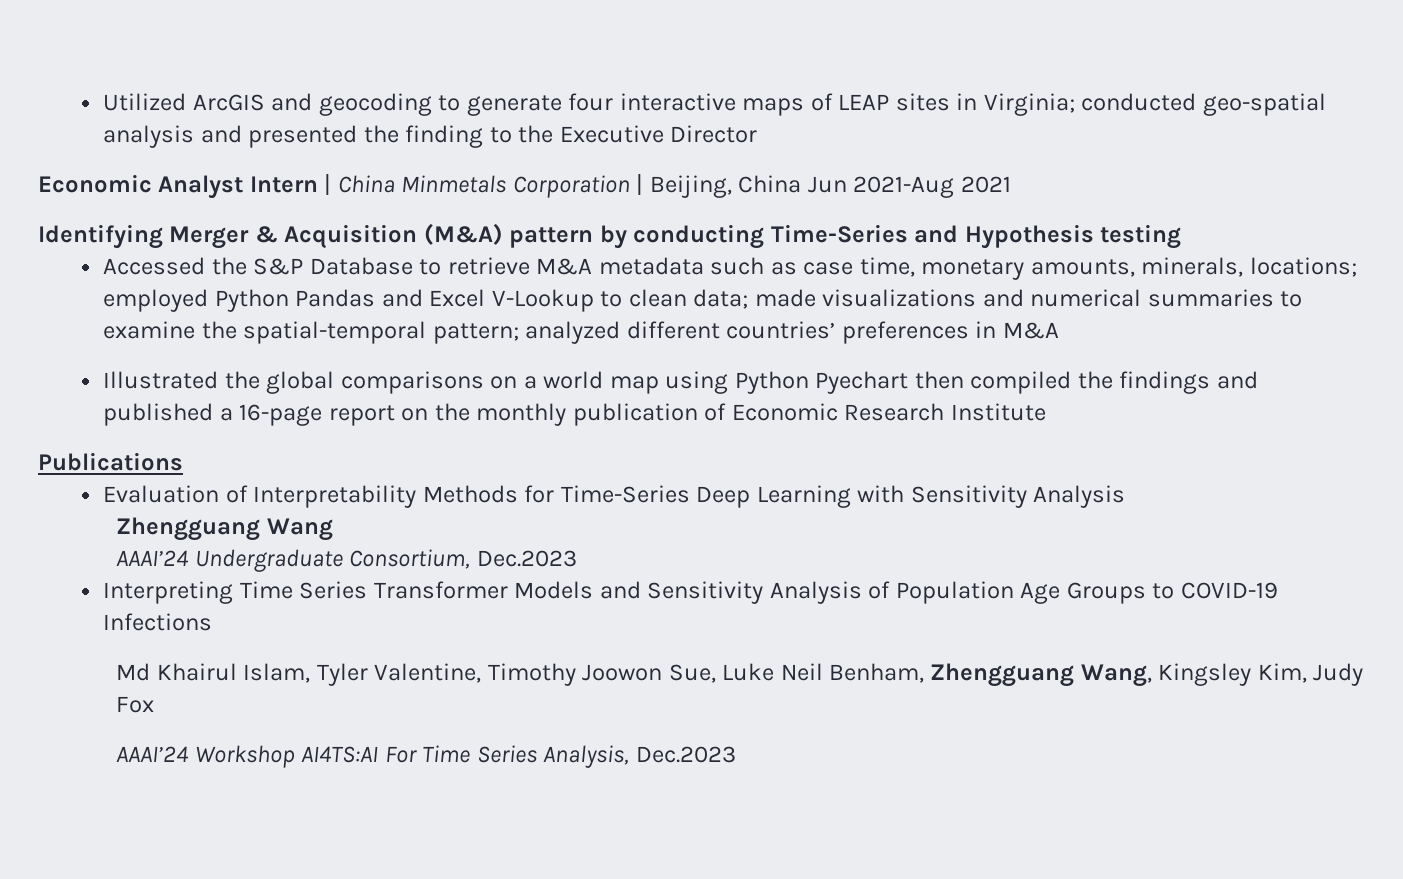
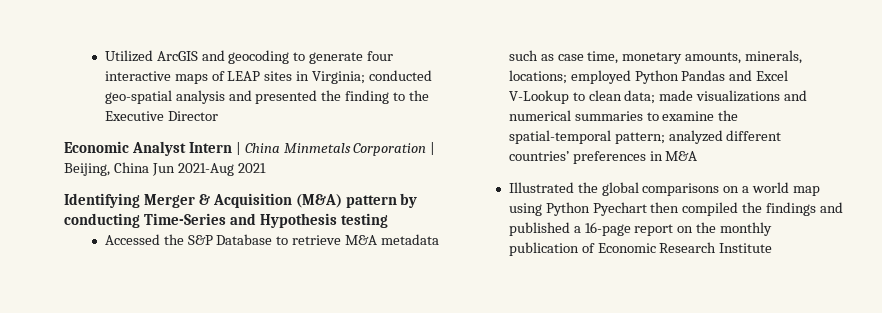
[38,452,183,471] [103,485,1126,508] [116,517,333,541] [116,549,577,572] [103,581,1278,604] [103,613,213,631] [116,663,1364,687] [116,696,155,713] [116,745,736,768] // Publications // Evaluation of Interpretability Methods for Time-Series Deep Learning with Sensitivity Analysis // Zhengguang Wang // AAAI’24 Undergraduate Consortium, Dec.2023 // Interpreting Time Series Transformer Models and Sensitivity Analysis of Population Age Groups to COVID-19 Infections // Md Khairul Islam, Tyler Valentine, Timothy Joowon Sue, Luke Neil Benham, Zhengguang Wang, Kingsley Kim, Judy Fox // AAAI’24 Workshop AI4TS:AI For Time Series Analysis, Dec.2023 -> (773, 248) none

